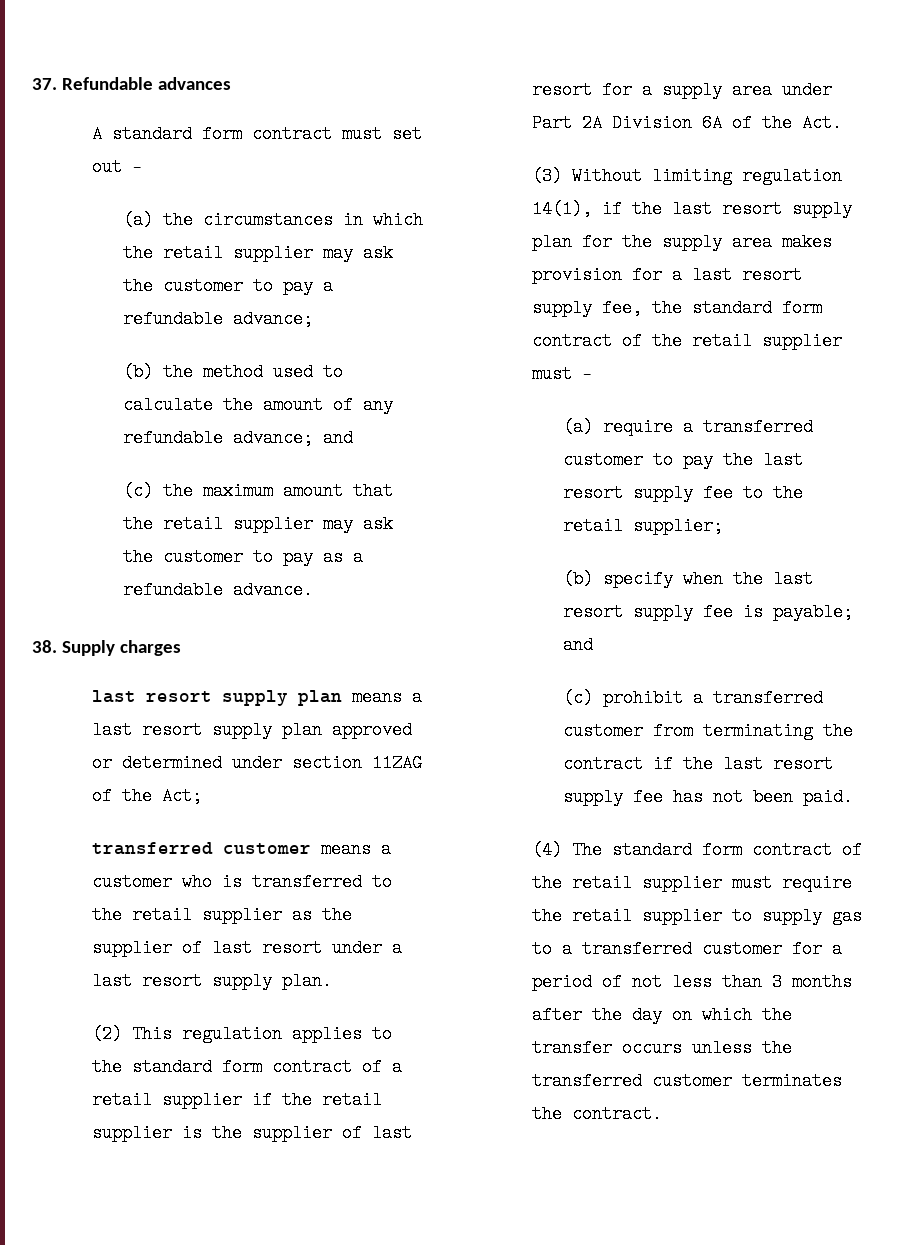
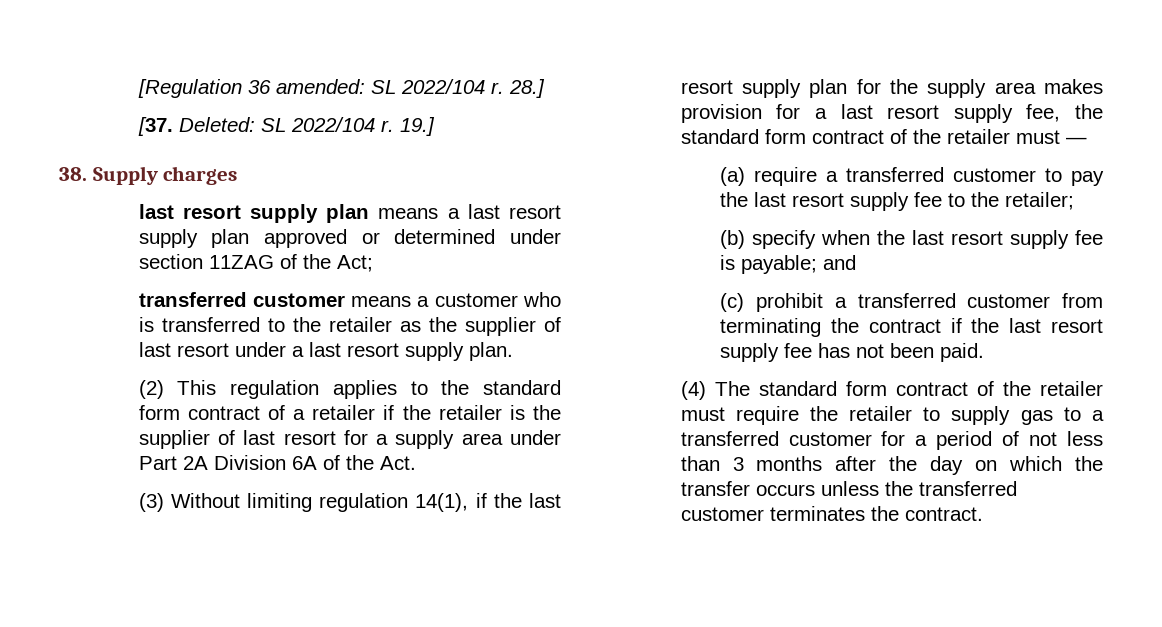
[32,77,231,90] [92,125,423,143] [92,158,144,176] [122,211,423,229] [122,244,393,262] [122,277,333,295] [122,310,313,328] [122,363,343,381] [122,396,393,414] [122,429,353,447] [122,482,393,500] [122,515,393,533] [122,548,363,566] [122,581,313,599] 37. Refundable advances // A standard form contract must set out — // (a) the circumstances in which the retail supplier may ask the customer to pay a refundable advance; // (b) the method used to calculate the amount of any refundable advance; and // (c) the maximum amount that the retail supplier may ask the customer to pay as a refundable advance. -> [137,79,545,98] [137,117,435,136] [Regulation 36 amended: SL 2022/104 r. 28.] // [37. Deleted: SL 2022/104 r. 19.]
[132,906,283,924] retail supplier -> [328,317,392,332] retailer
[92,1091,383,1109] [92,1124,173,1142] retail supplier if the retail supplier -> [312,405,502,420] retailer if the retailer
[692,332,843,350] retail supplier -> [946,129,1010,144] retailer
[562,517,723,535] retail supplier; -> [1005,192,1075,210] retailer;
[572,874,723,892] retail supplier -> [1040,381,1103,396] retailer
[572,907,723,925] retail supplier -> [849,406,913,421] retailer

